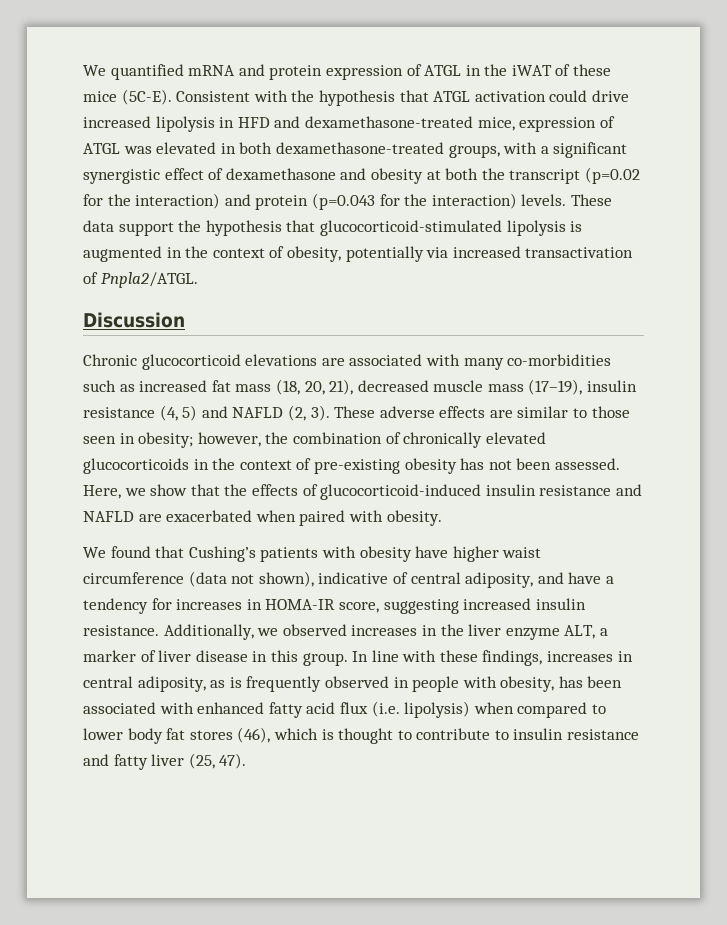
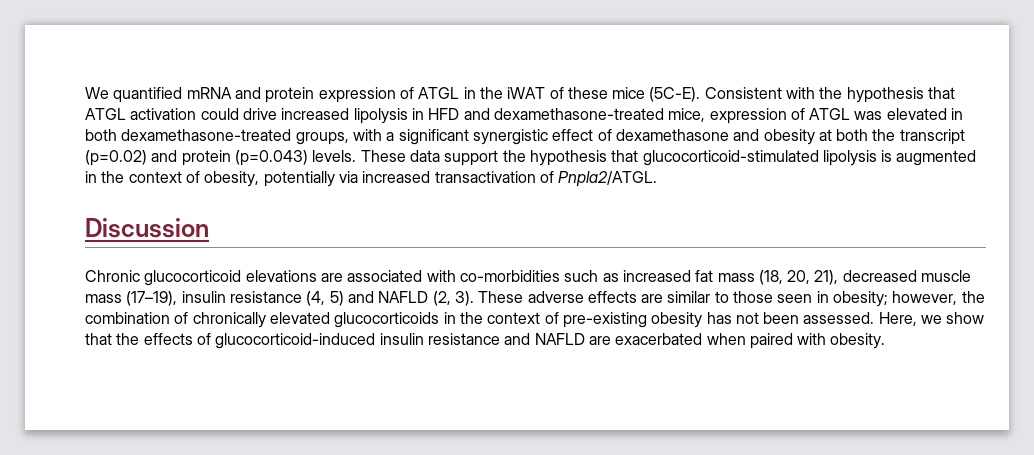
[584,167,640,184] [83,193,517,210] (p=0.02 for the interaction) and protein (p=0.043 for the interaction) -> [85,150,308,166] (p=0.02) and protein (p=0.043)
[463,358,504,370] many -> (456, 276) none
[83,546,542,562] [83,571,614,588] [83,598,586,614] [83,624,608,640] [83,650,633,666] [83,676,623,692] [83,701,606,718] [83,727,640,744] [83,753,247,770] // We found that Cushing’s patients with obesity have higher waist circumference (data not shown), indicative of central adiposity, and have a tendency for increases in HOMA-IR score, suggesting increased insulin resistance. Additionally, we observed increases in the liver enzyme ALT, a marker of liver disease in this group. In line with these findings, increases in central adiposity, as is frequently observed in people with obesity, has been associated with enhanced fatty acid flux (i.e. lipolysis) when compared to lower body fat stores (46), which is thought to contribute to insulin resistance and fatty liver (25, 47). -> (886, 341) none

